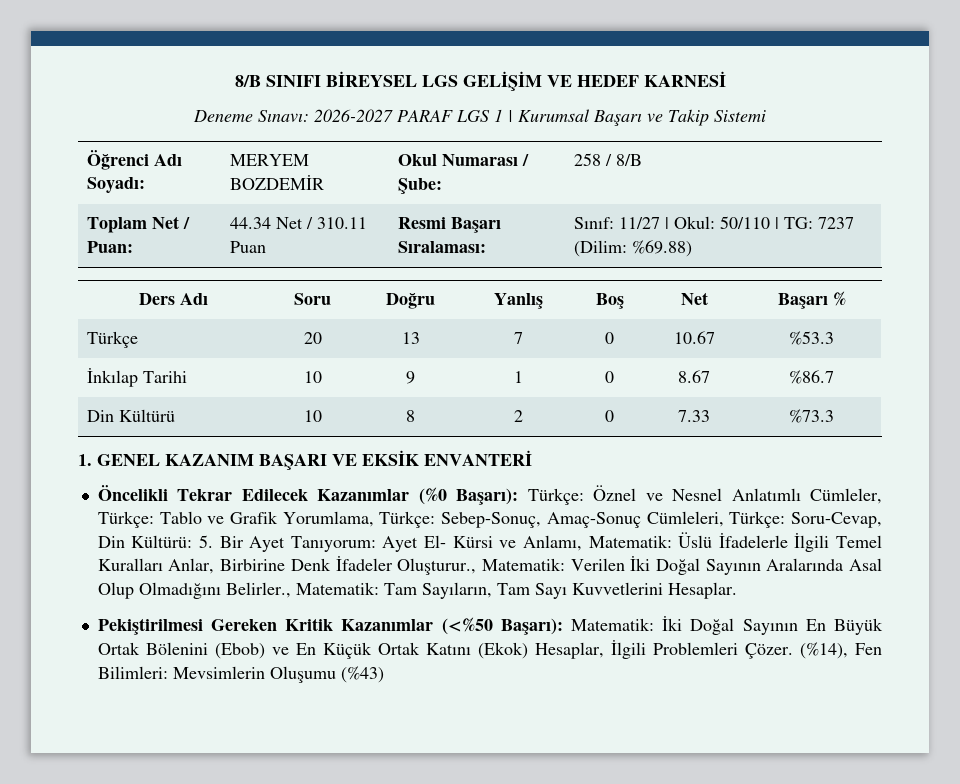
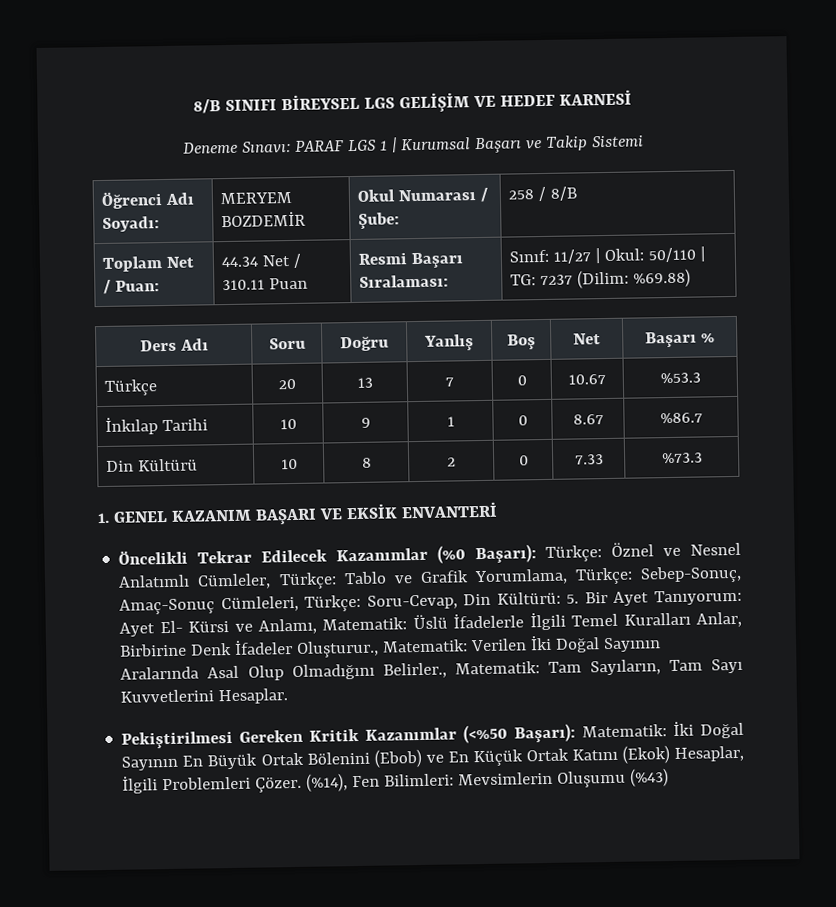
[314,109,393,122] 2026-2027 -> (292, 146) none

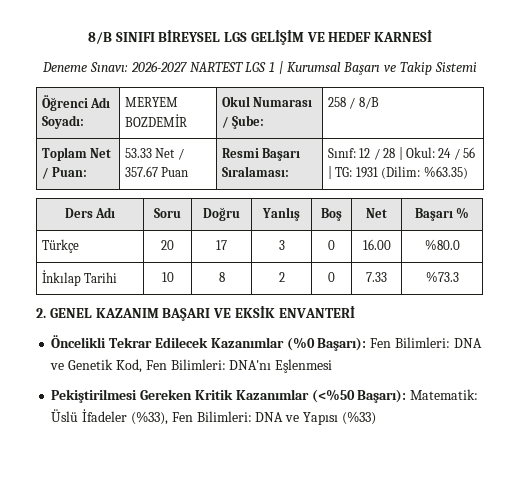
[295,140,345,152] PARAF -> [130,61,243,72] 2026-2027 NARTEST
[220,253,302,268] [221,279,265,291] 44.34 Net / 310.11 -> [125,148,184,160] [125,166,159,177] 53.33 Net / 357.67
[552,246,705,264] [509,268,691,289] 11/27 | Okul: 50/110 | TG: 7237 (Dilim: %69.88) -> [359,147,476,160] [328,166,468,179] 12 / 28 | Okul: 24 / 56 | TG: 1931 (Dilim: %63.35)
[356,377,373,388] [445,377,454,387] [516,375,527,386] [568,374,606,385] [659,372,701,384] 13 | 7 | 0 | 10.67 | %53.3 -> [216,240,227,250] [278,240,285,250] [328,240,335,250] [362,239,391,250] [424,239,460,250] 17 | 3 | 0 | 16.00 | %80.0
[360,417,371,428] [446,416,455,427] [517,415,528,426] [572,414,604,425] [659,412,703,424] [105,458,198,472] [280,458,298,470] | 9 | 1 | 0 | 8.67 | %86.7 // Din Kültürü | 10 -> (174, 277) none
[97,512,110,524] 1. -> [36,308,46,318] 2.
[545,542,742,562] [118,565,742,590] [119,589,742,615] [119,611,742,637] [119,635,662,658] [120,658,743,681] [120,688,289,705] Türkçe: Öznel ve Nesnel Anlatımlı Cümleler, Türkçe: Tablo ve Grafik Yorumlama, Türkçe: Sebep-Sonuç, Amaç-Sonuç Cümleleri, Türkçe: Soru-Cevap, Din Kültürü: 5. Bir Ayet Tanıyorum: Ayet El- Kürsi ve Anlamı, Matematik: Üslü İfadelerle İlgili Temel Kuralları Anlar, Birbirine Denk İfadeler Oluşturur., Matematik: Verilen İki Doğal Sayının Aralarında Asal Olup Olmadığını Belirler., Matematik: Tam Sayıların, Tam Sayı Kuvvetlerini Hesaplar. -> [370,337,482,348] [50,359,333,373] Fen Bilimleri: DNA ve Genetik Kod, Fen Bilimleri: DNA'nı Eşlenmesi
[673,721,744,739] [121,745,745,771] [122,768,670,794] İki Doğal Sayının En Büyük Ortak Bölenini (Ebob) ve En Küçük Ortak Katını (Ekok) Hesaplar, İlgili Problemleri Çözer. (%14), Fen Bilimleri: Mevsimlerin Oluşumu (%43) -> [51,409,376,425] Üslü İfadeler (%33), Fen Bilimleri: DNA ve Yapısı (%33)

